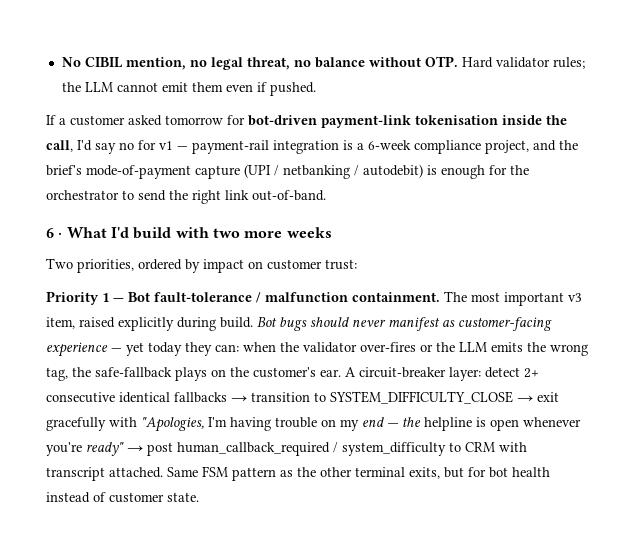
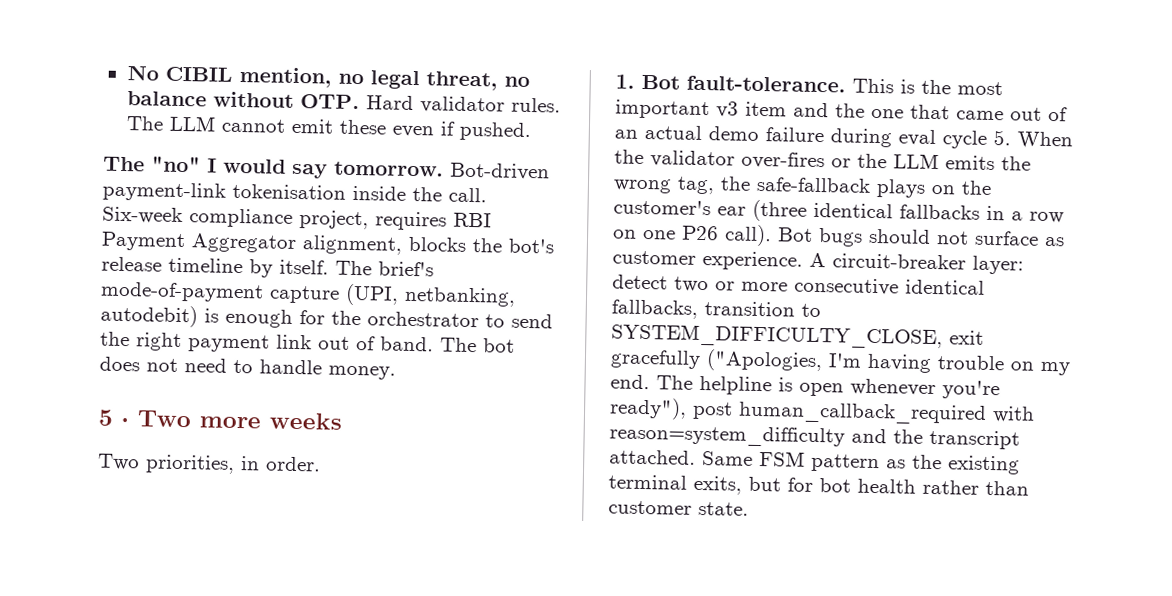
[552,57,585,69] [61,82,81,92] rules; the -> [510,97,561,113] [125,116,164,131] rules. The
[191,82,223,92] them -> [338,119,387,135] these
[46,115,567,128] [46,140,578,154] [46,164,359,179] If a customer asked tomorrow for bot-driven payment-link tokenisation inside the call, I'd say no for v1 — payment-rail integration is a 6-week compliance project, and the brief's mode-of-payment capture (UPI / netbanking / -> [103,156,550,181] [102,181,487,203] [102,206,492,231] [101,231,555,255] [101,256,434,278] [100,281,516,307] The "no" I would say tomorrow. Bot-driven payment-link tokenisation inside the call. Six-week compliance project, requires RBI Payment Aggregator alignment, blocks the bot's release timeline by itself. The brief's mode-of-payment capture (UPI, netbanking,
[225,190,326,201] [46,227,332,239] [46,258,357,273] [46,291,582,306] [46,317,552,331] [46,342,276,357] link out-of-band. // 6 · What I'd build with two more weeks // Two priorities, ordered by impact on customer trust: // Priority 1 — Bot fault-tolerance / malfunction containment. The most important v3 item, raised explicitly during build. Bot bugs should never manifest as customer-facing experience — yet today they can: when -> [188,334,515,353] [99,356,396,380] [98,409,342,430] [97,453,321,474] [615,74,1003,96] [615,99,1068,122] [614,124,1073,149] payment link out of band. The bot does not need to handle money. // 5 · Two more weeks // Two priorities, in order. // 1. Bot fault-tolerance. This is the most important v3 item and the one that came out of an actual demo failure during eval cycle 5. When
[320,367,539,381] [46,391,559,404] [46,417,204,432] ear. A circuit-breaker layer: detect 2+ consecutive identical fallbacks → transition to SYSTEM_DIFFICULTY_CLOSE → exit gracefully with "Apologies, -> [717,199,1064,224] [613,224,1065,247] [612,250,1024,275] [612,274,985,296] [611,299,821,319] [611,323,984,350] [610,349,823,373] ear (three identical fallbacks in a row on one P26 call). Bot bugs should not surface as customer experience. A circuit-breaker layer: detect two or more consecutive identical fallbacks, transition to SYSTEM_DIFFICULTY_CLOSE, exit gracefully ("Apologies,
[362,417,421,427] end — the -> [610,374,693,390] end. The
[86,442,527,456] ready" → post human_callback_required / system_difficulty to CRM with -> [609,397,1035,425] [609,424,923,448] ready"), post human_callback_required with reason=system_difficulty and the
[320,467,352,477] other -> [948,455,1020,475] existing
[46,492,106,503] instead of -> [922,479,1029,496] rather than

